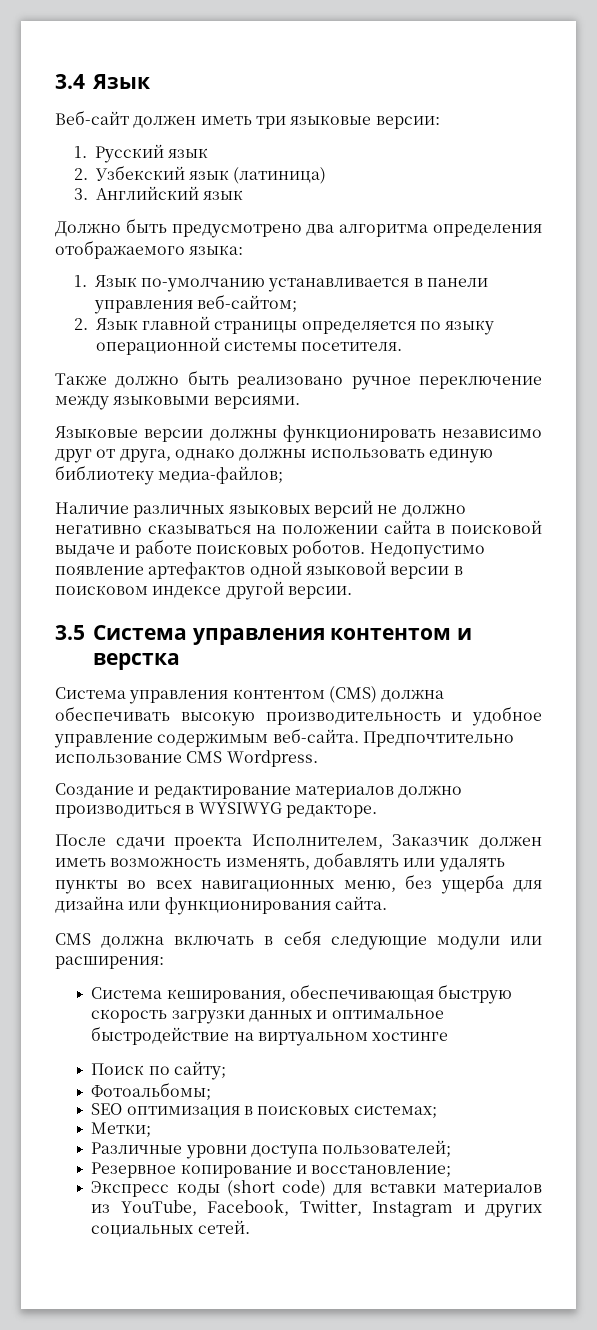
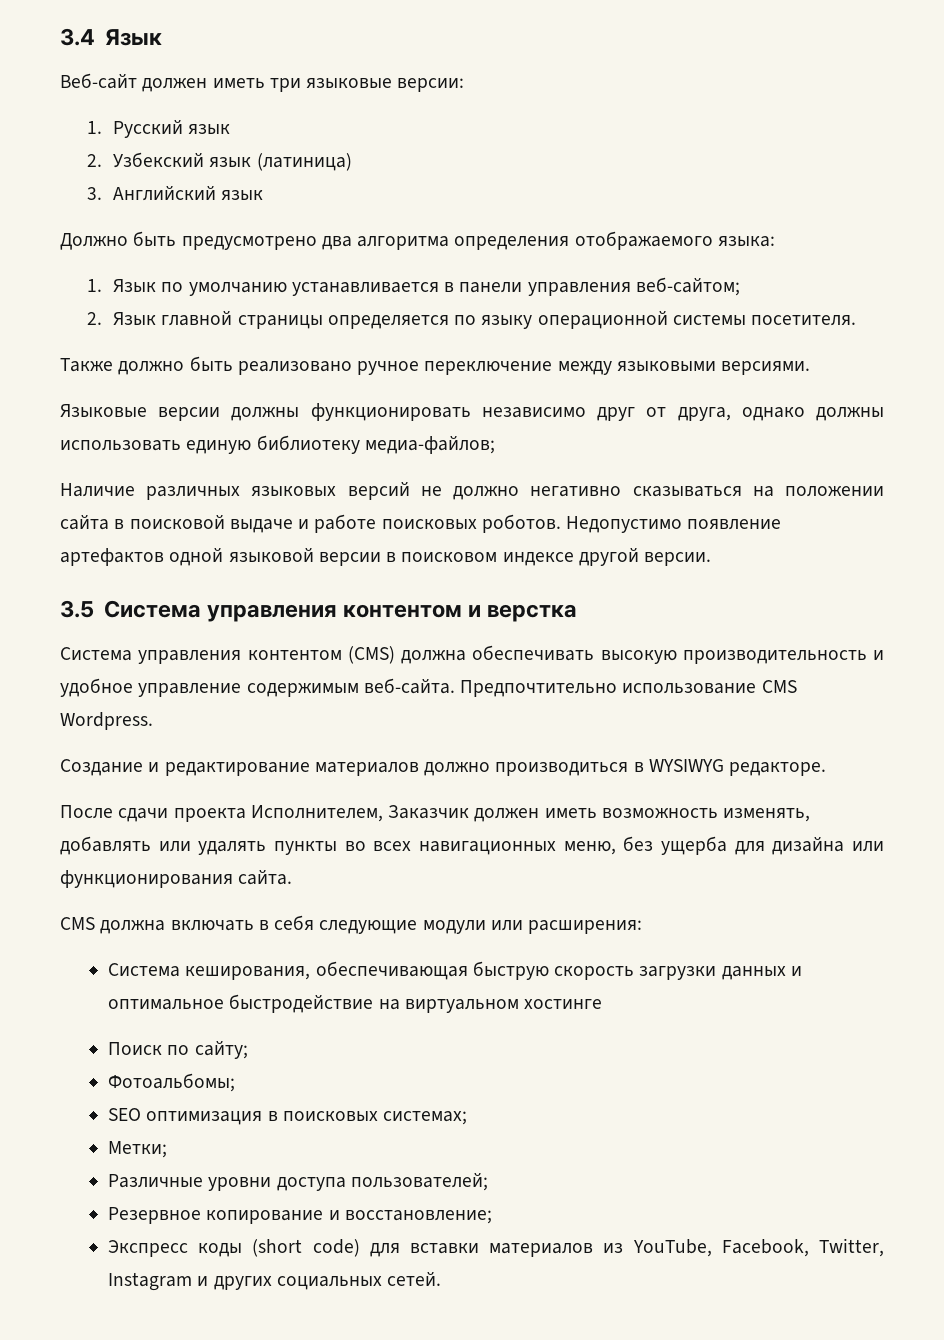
[140,278,265,292] по-умолчанию -> [161,282,287,296] по умолчанию

